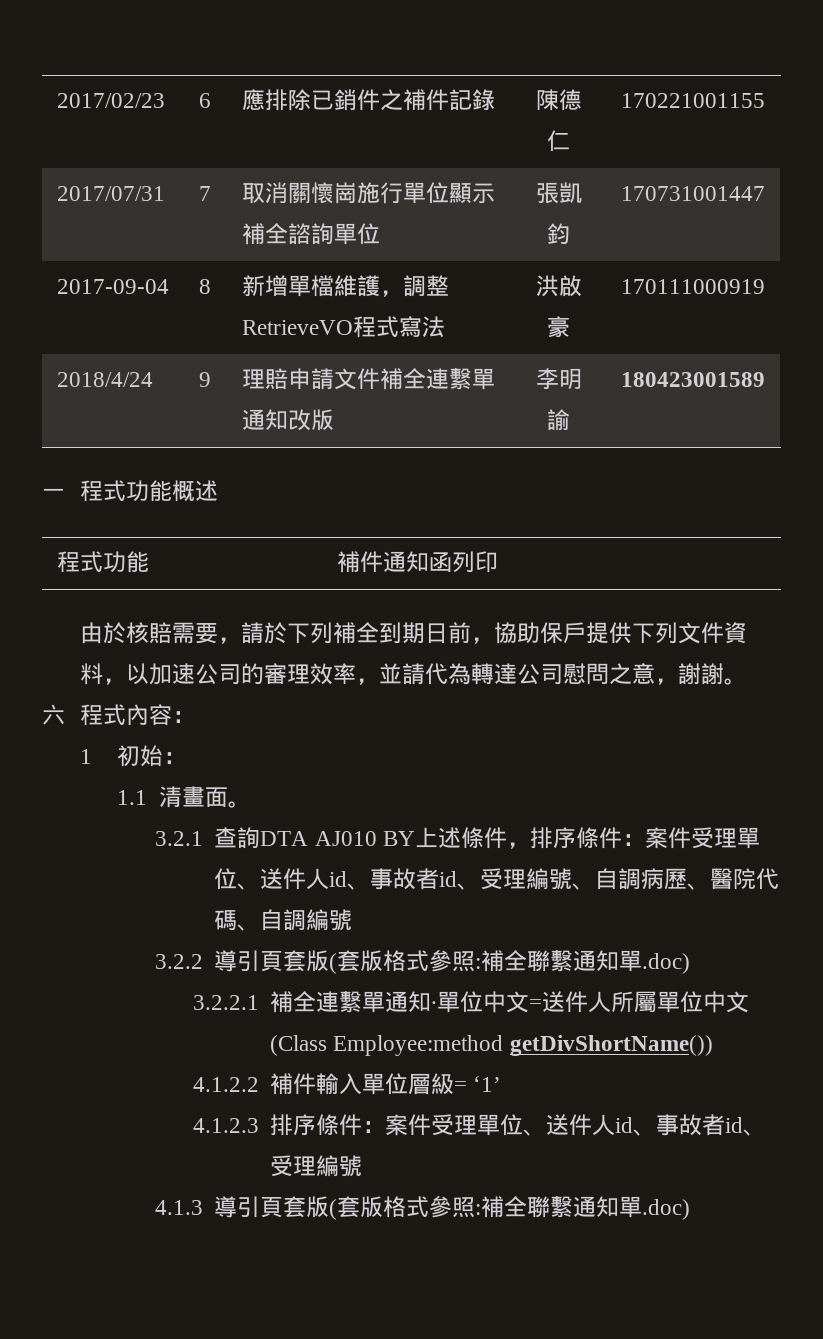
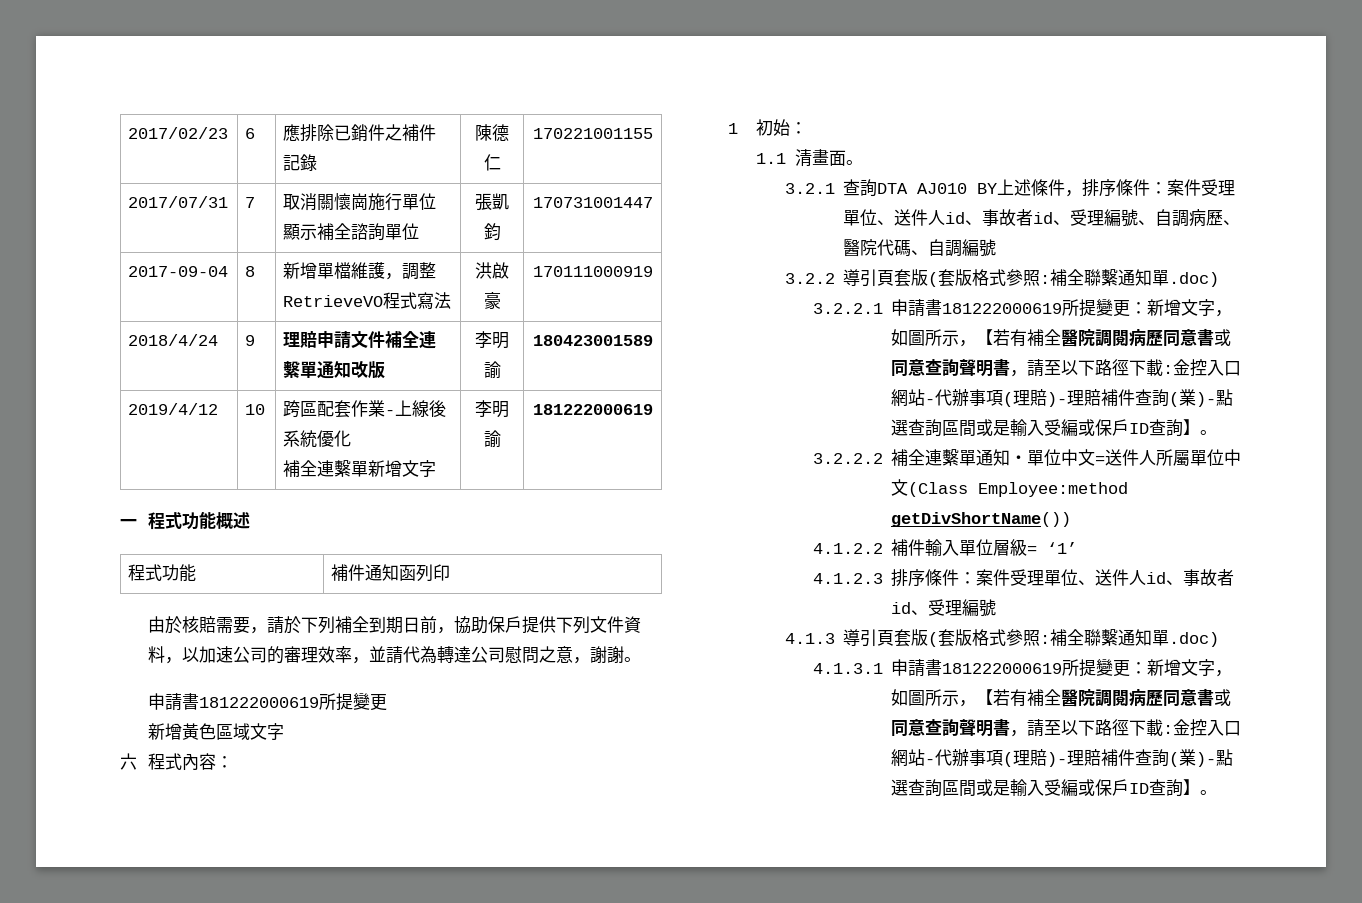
(765, 379) none -> [128,403,219,415] [245,404,266,415] [283,400,447,418] [283,430,352,448] [283,460,437,477] [475,400,509,418] [483,430,501,447] [532,404,653,415] // 2019/4/12 | 10 | 跨區配套作業-上線後系統優化 // 補全連繫單新增文字 | 李明諭 | 181222000619
(747, 681) none -> [148,692,388,711] [148,723,285,740] // 申請書181222000619所提變更 // 新增黃色區域文字
(259, 1002) none -> [891,298,1233,317] [891,328,1232,347] [891,358,1242,377] [891,389,1234,407] [891,419,1218,437] [812,453,883,464] 申請書181222000619所提變更：新增文字，如圖所示，【若有補全醫院調閱病歷同意書或同意查詢聲明書，請至以下路徑下載:金控入口網站-代辦事項(理賠)-理賠補件查詢(業)-點選查詢區間或是輸入受編或保戶ID查詢】。 // 3.2.2.2
(691, 1209) none -> [812,658,1233,677] [891,688,1232,707] [891,718,1242,737] [891,749,1234,767] [891,779,1218,797] // 4.1.3.1申請書181222000619所提變更：新增文字，如圖所示，【若有補全醫院調閱病歷同意書或同意查詢聲明書，請至以下路徑下載:金控入口網站-代辦事項(理賠)-理賠補件查詢(業)-點選查詢區間或是輸入受編或保戶ID查詢】。

